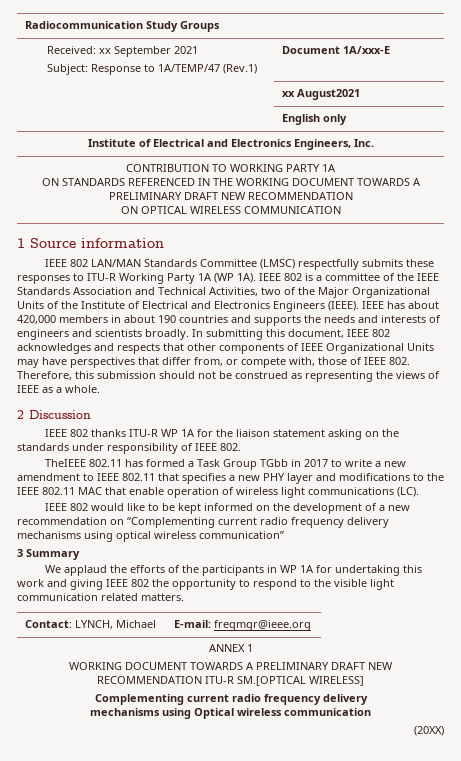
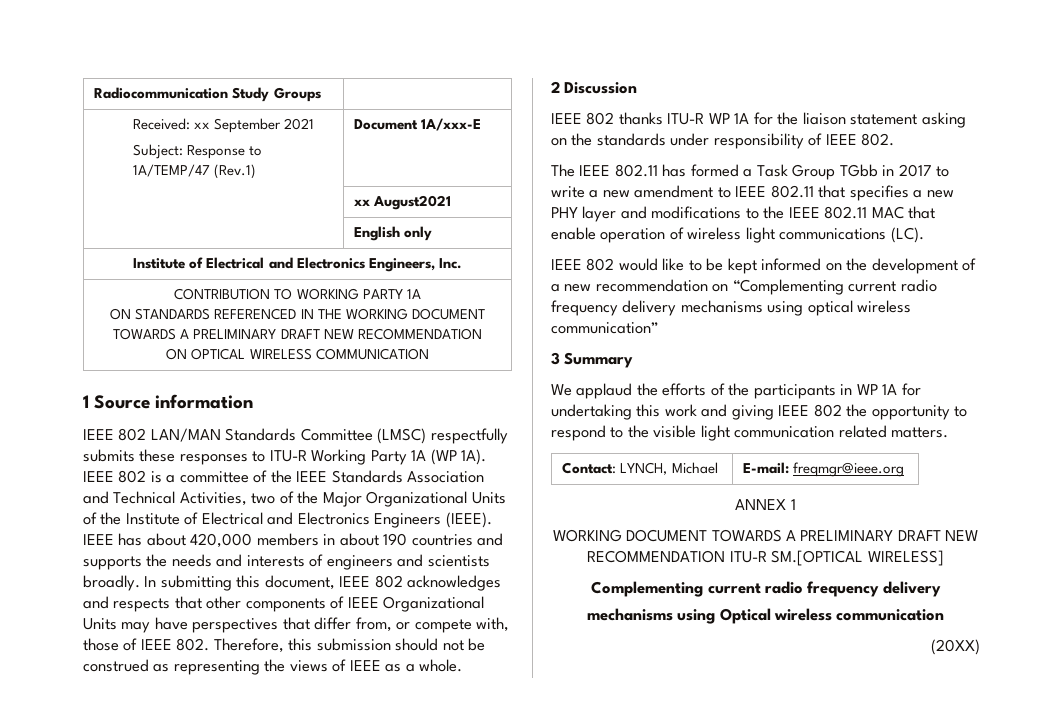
[44,459,86,467] TheIEEE -> [551,164,611,177] The IEEE

